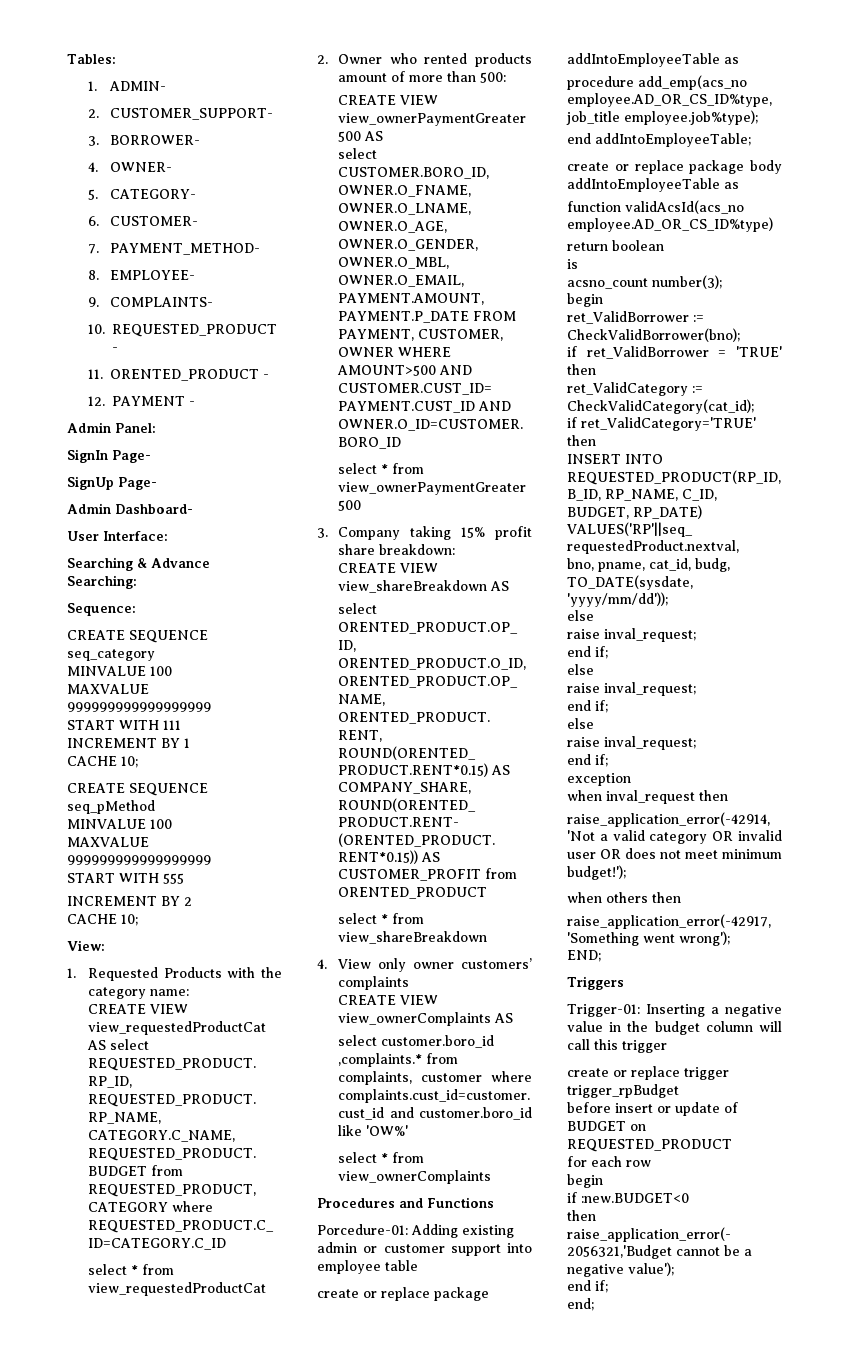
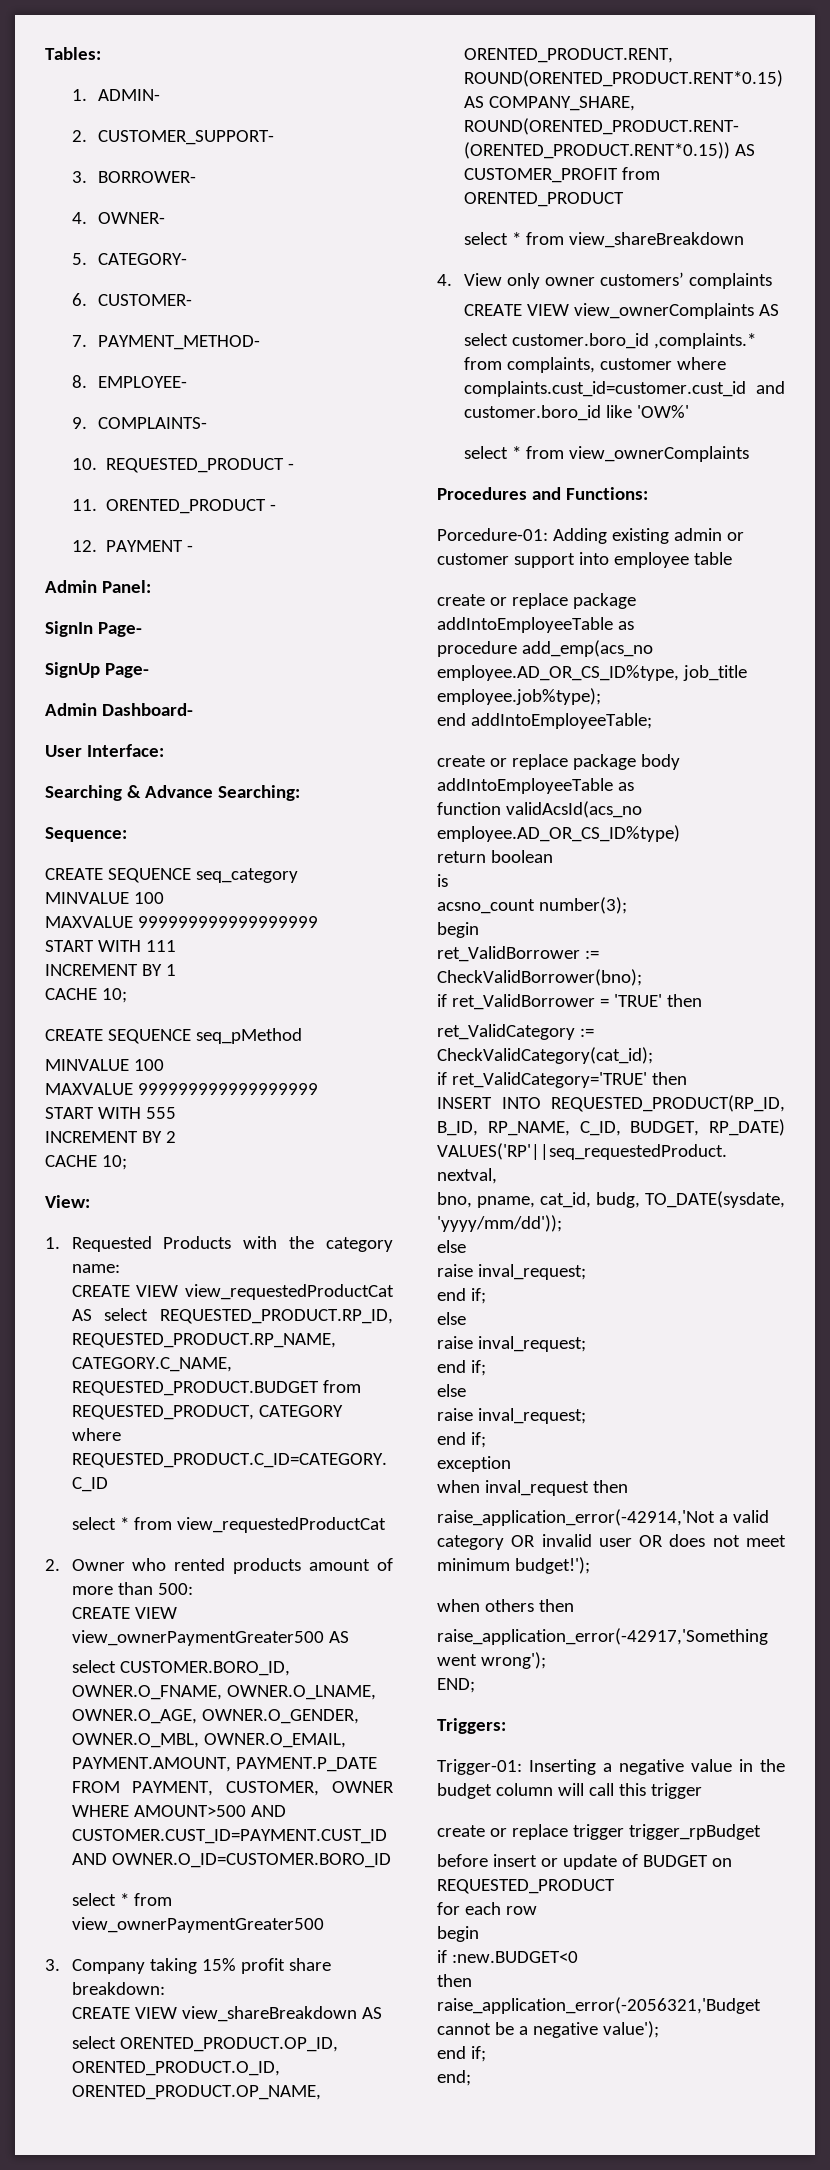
[427,1197,494,1208] Functions -> [565,487,648,500] Functions:
[567,976,624,990] Triggers -> [437,1718,506,1734] Triggers:

